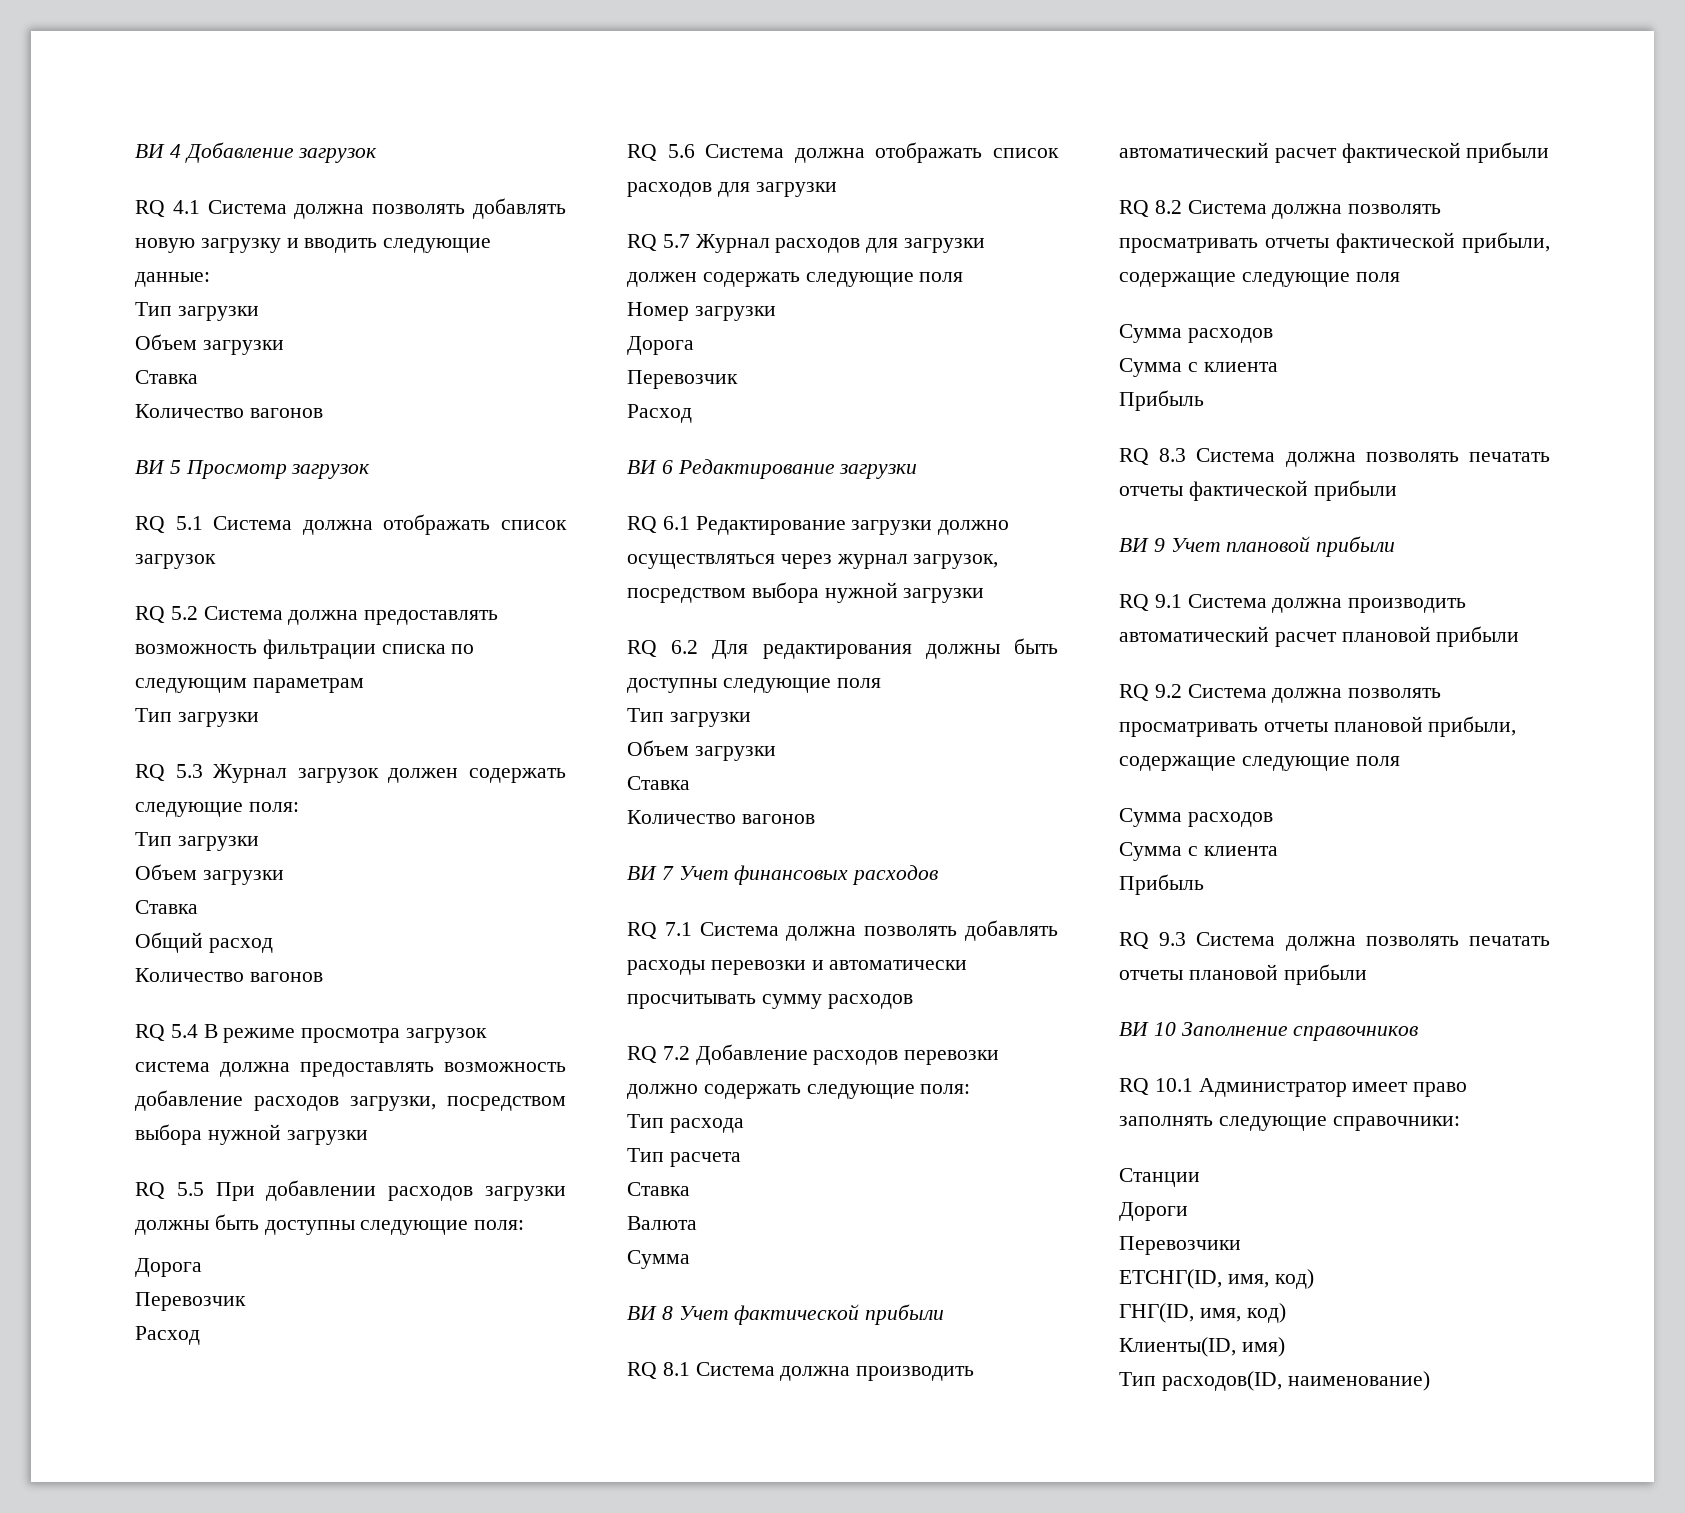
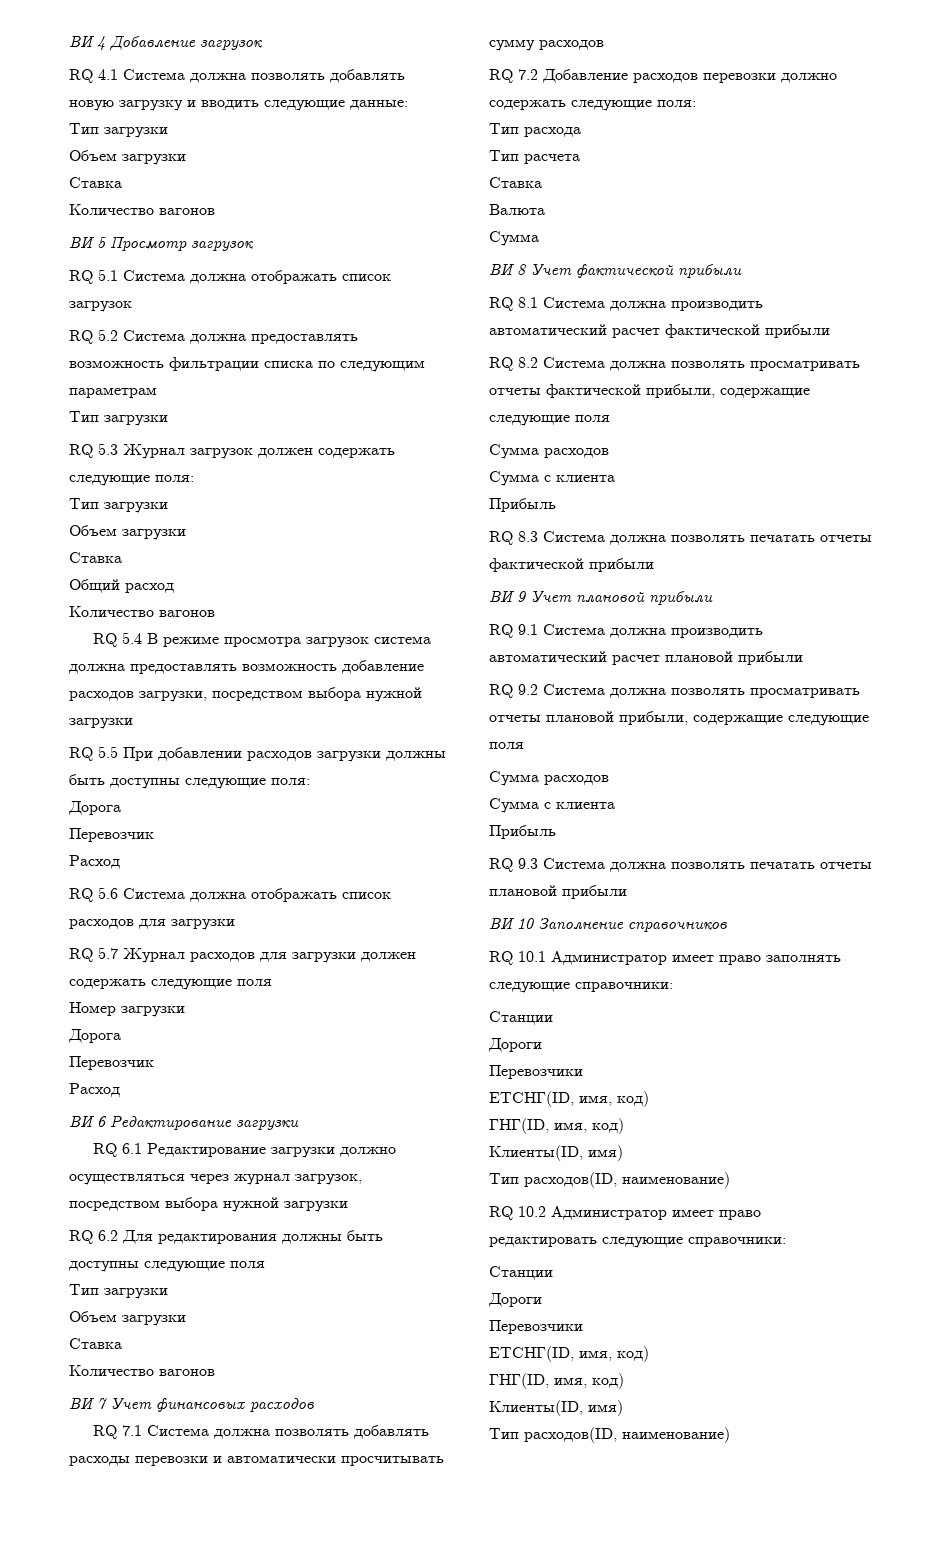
(1430, 1381) none -> [489,1206,761,1220] [489,1237,786,1248] [489,1266,553,1280] [488,1293,542,1307] [489,1320,583,1334] [489,1346,649,1362] [489,1373,624,1389] [489,1400,623,1416] [489,1427,730,1443] // RQ 10.2 Администратор имеет право редактировать следующие справочники: // Станции // Дороги // Перевозчики // ЕТСНГ(ID, имя, код) // ГНГ(ID, имя, код) // Клиенты(ID, имя) // Тип расходов(ID, наименование)

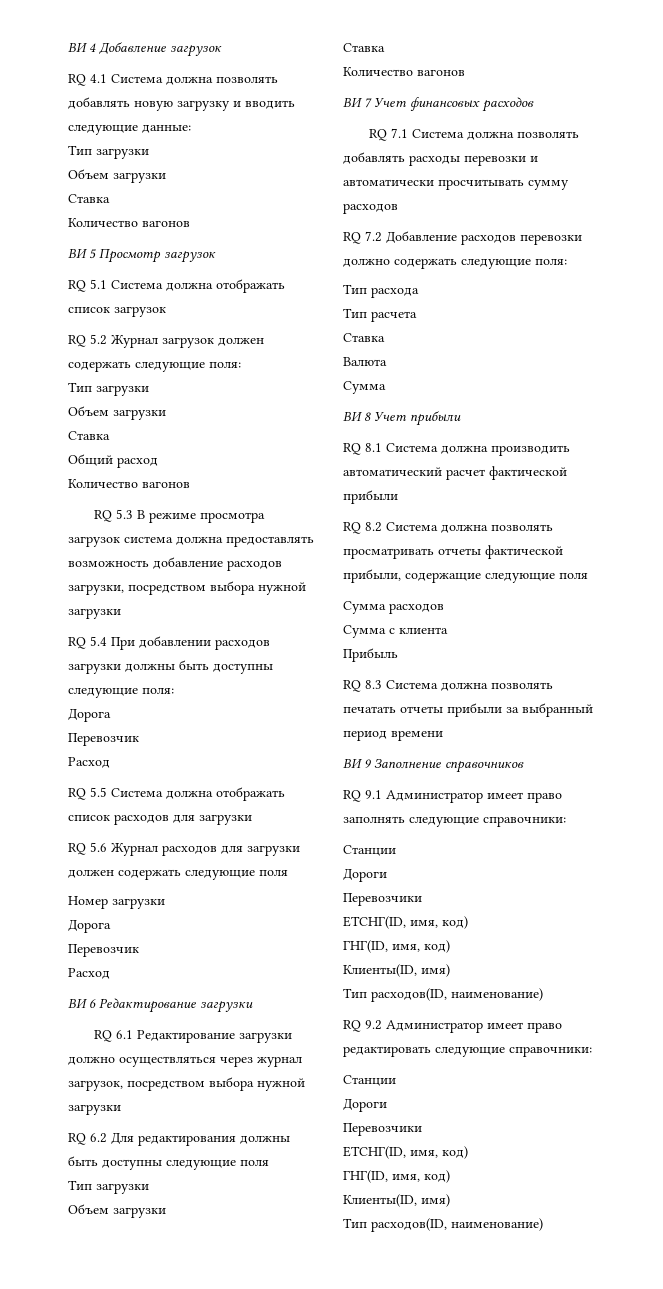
[123,330,358,344] [69,357,425,372] [69,387,157,398] [69,411,168,426] [69,443,118,458] Система должна предоставлять возможность фильтрации списка по следующим параметрам // Тип загрузки // RQ 5.3 -> (107, 339) none
[122,632,143,644] 5.4 -> [116,509,134,519] 5.3
[98,746,118,758] 5.5 -> [90,636,107,646] 5.4
[98,887,118,899] 5.6 -> [90,787,107,797] 5.5
[98,947,118,959] 5.7 -> [90,842,107,852] 5.6
[576,264,674,278] фактической -> (406, 416) none
[489,558,654,572] [489,590,713,606] [489,624,763,638] [489,651,803,665] [489,684,860,698] [489,711,869,726] [489,742,524,749] [489,771,609,786] [489,798,615,813] [489,825,556,839] [489,858,872,872] [489,885,627,899] [489,918,534,930] фактической прибыли // ВИ 9 Учет плановой прибыли // RQ 9.1 Система должна производить автоматический расчет плановой прибыли // RQ 9.2 Система должна позволять просматривать отчеты плановой прибыли, содержащие следующие поля // Сумма расходов // Сумма с клиента // Прибыль // RQ 9.3 Система должна позволять печатать отчеты плановой прибыли // ВИ 10 -> [447,703,593,717] [343,730,443,741] [343,759,372,768] прибыли за выбранный период времени // ВИ 9
[518,951,546,962] 10.1 -> [365,790,382,799] 9.1
[518,1206,546,1217] 10.2 -> [365,1020,382,1030] 9.2

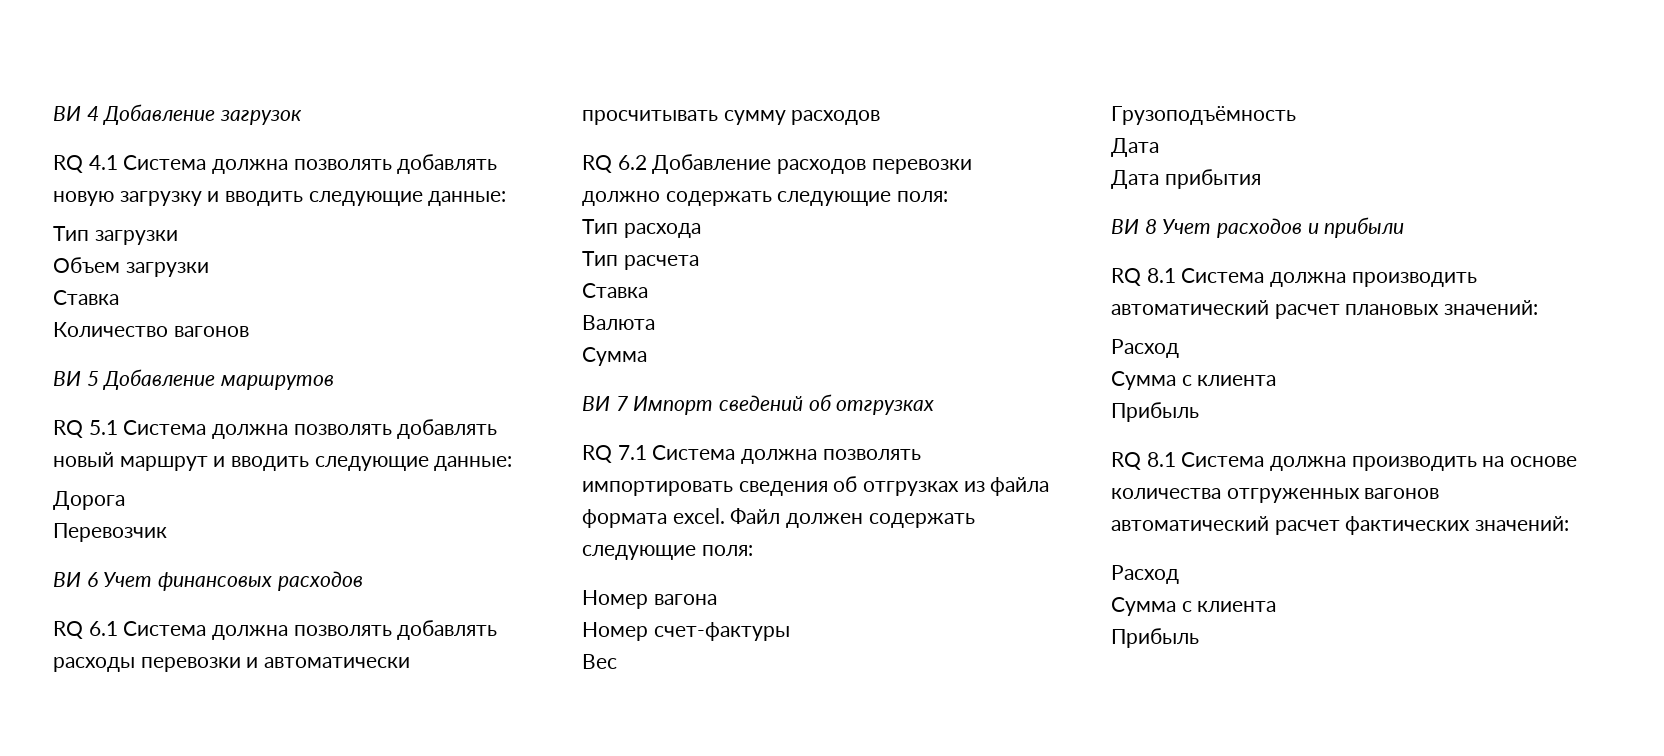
[99,248,216,263] Просмотр загрузок -> [102,369,335,390] Добавление маршрутов
[216,279,285,293] [68,306,166,317] [68,334,264,348] [68,361,241,372] [68,382,149,396] [68,406,166,420] [68,431,110,440] [68,454,158,468] [68,479,190,488] [94,509,266,523] [68,536,314,547] [68,557,282,571] [68,581,306,595] [68,608,121,619] [68,636,270,650] [68,660,273,674] [68,688,174,698] [68,708,111,722] [68,733,139,746] [68,757,110,768] [68,787,285,801] [68,814,252,825] [68,842,300,856] [68,869,288,880] [68,896,165,909] [68,919,111,933] [68,944,139,957] [68,968,110,979] [68,998,253,1013] [94,1030,293,1043] [68,1056,302,1067] [68,1077,305,1091] [68,1104,121,1115] [68,1132,290,1146] [68,1156,269,1170] [68,1180,149,1194] [68,1204,166,1218] [343,43,385,52] [343,67,465,76] [343,98,372,108] отображать список загрузок // RQ 5.2 Журнал загрузок должен содержать следующие поля: // Тип загрузки // Объем загрузки // Ставка // Общий расход // Количество вагонов // RQ 5.3 В режиме просмотра загрузок система должна предоставлять возможность добавление расходов загрузки, посредством выбора нужной загрузки // RQ 5.4 При добавлении расходов загрузки должны быть доступны следующие поля: // Дорога // Перевозчик // Расход // RQ 5.5 Система должна отображать список расходов для загрузки // RQ 5.6 Журнал расходов для загрузки должен содержать следующие поля // Номер загрузки // Дорога // Перевозчик // Расход // ВИ 6 Редактирование загрузки // RQ 6.1 Редактирование загрузки должно осуществляться через журнал загрузок, посредством выбора нужной загрузки // RQ 6.2 Для редактирования должны быть доступны следующие поля // Тип загрузки // Объем загрузки // Ставка // Количество вагонов // ВИ 7 -> [293,419,498,439] [53,452,513,471] [53,491,125,510] [53,523,167,542] [53,572,98,587] позволять добавлять новый маршрут и вводить следующие данные: // Дорога // Перевозчик // ВИ 6
[391,128,409,138] 7.1 -> [88,621,118,636] 6.1
[365,231,382,242] 7.2 -> [617,155,647,170] 6.2
(386, 387) none -> [582,394,935,415] [582,445,921,464] [582,476,1050,496] [582,508,975,528] [582,545,753,560] [582,590,717,609] [582,622,790,641] [582,654,617,669] [1111,106,1296,125] [1111,138,1159,157] [1111,169,1261,189] // ВИ 7 Импорт сведений об отгрузках // RQ 7.1 Система должна позволять импортировать сведения об отгрузках из файла формата excel. Файл должен содержать следующие поля: // Номер вагона // Номер счет-фактуры // Вес // Грузоподъёмность // Дата // Дата прибытия
(406, 416) none -> [1217,218,1319,238] расходов и
[489,466,567,480] [343,490,398,504] [343,522,553,534] [343,545,563,559] [343,569,588,583] [343,601,444,614] фактической прибыли // RQ 8.2 Система должна позволять просматривать отчеты фактической прибыли, содержащие следующие поля // Сумма расходов -> [1345,300,1539,315] [1111,339,1179,358] плановых значений: // Расход
[365,680,553,691] [343,703,593,717] [343,730,443,741] [343,759,524,773] [343,790,562,803] [343,816,566,827] [343,845,396,856] [343,868,387,882] [343,893,422,906] [343,916,468,929] [343,940,450,953] [343,964,450,977] [343,988,543,1002] [343,1020,562,1033] [343,1046,592,1057] [343,1075,396,1086] [343,1098,387,1112] [343,1123,422,1136] [343,1146,468,1159] [343,1170,450,1183] [343,1194,450,1207] [343,1218,543,1232] 8.3 Система должна позволять печатать отчеты прибыли за выбранный период времени // ВИ 9 Заполнение справочников // RQ 9.1 Администратор имеет право заполнять следующие справочники: // Станции // Дороги // Перевозчики // ЕТСНГ(ID, имя, код) // ГНГ(ID, имя, код) // Клиенты(ID, имя) // Тип расходов(ID, наименование) // RQ 9.2 Администратор имеет право редактировать следующие справочники: // Станции // Дороги // Перевозчики // ЕТСНГ(ID, имя, код) // ГНГ(ID, имя, код) // Клиенты(ID, имя) // Тип расходов(ID, наименование) -> [1146,452,1578,471] [1111,488,1440,503] [1111,516,1570,535] [1111,565,1179,584] [1111,597,1277,616] [1111,628,1199,648] 8.1 Система должна производить на основе количества отгруженных вагонов автоматический расчет фактических значений: // Расход // Сумма с клиента // Прибыль

